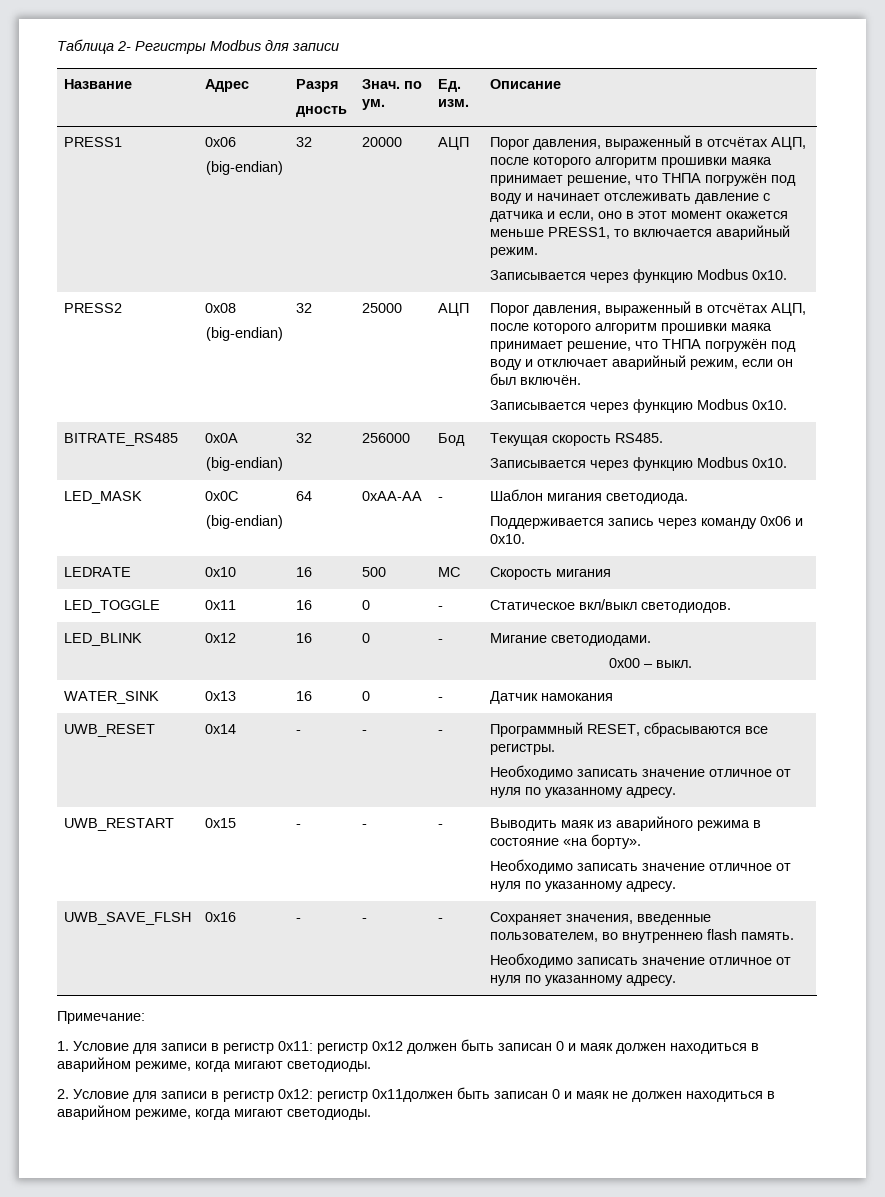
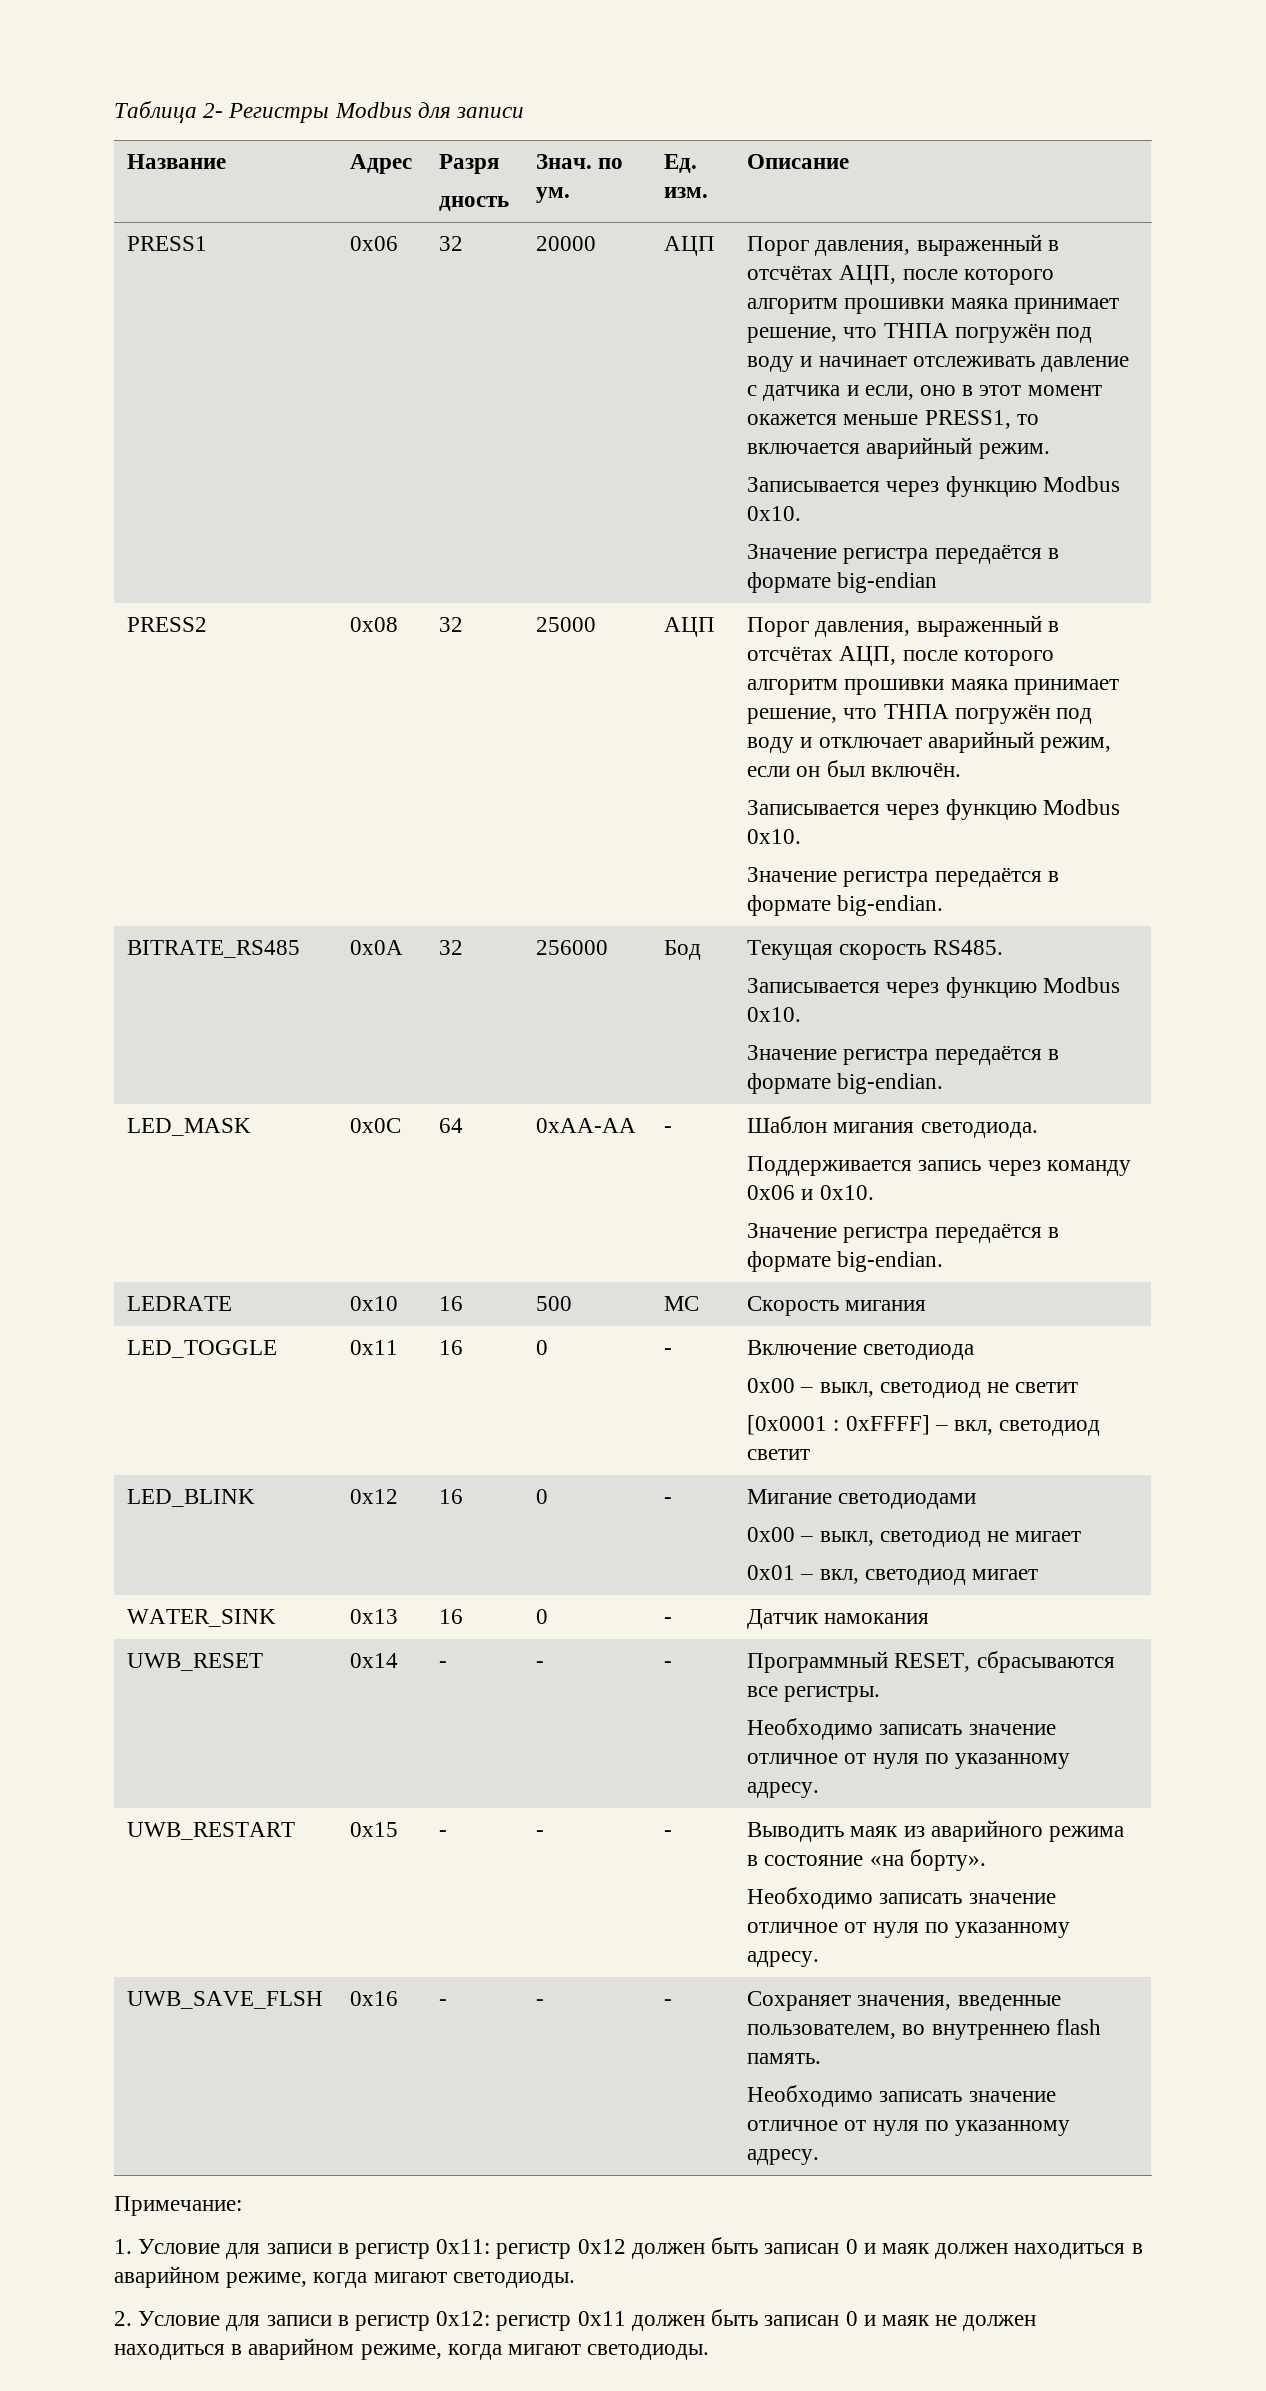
[205,161,283,175] // (big-endian) -> (399, 243) none
(787, 275) none -> [747,544,1059,564] [747,572,938,593] // Значение регистра передаётся в формате big-endian
[205,327,283,341] // (big-endian) -> (399, 624) none
(787, 405) none -> [747,867,1059,887] [747,895,944,916] // Значение регистра передаётся в формате big-endian.
[205,457,283,471] // (big-endian) -> (404, 947) none
(787, 463) none -> [747,1045,1059,1065] [747,1073,944,1094] // Значение регистра передаётся в формате big-endian.
[205,515,283,529] // (big-endian) -> (402, 1125) none
(525, 539) none -> [747,1223,1059,1243] [747,1251,944,1272] // Значение регистра передаётся в формате big-endian.
[489,599,731,613] Статическое вкл/выкл светодиодов. -> [747,1340,975,1360] [747,1378,1079,1398] [747,1415,1101,1436] [747,1449,811,1460] Включение светодиода // 0x00 – выкл, светодиод не светит // [0x0001 : 0xFFFF] – вкл, светодиод светит
[550,635,651,646] [608,658,692,668] светодиодами. // 0x00 – выкл. -> [838,1493,977,1509] [747,1527,1082,1547] [747,1565,1038,1585] светодиодами // 0x00 – выкл, светодиод не мигает // 0x01 – вкл, светодиод мигает
[372,1089,453,1102] 0x11должен -> [577,2311,705,2331] 0x11 должен

